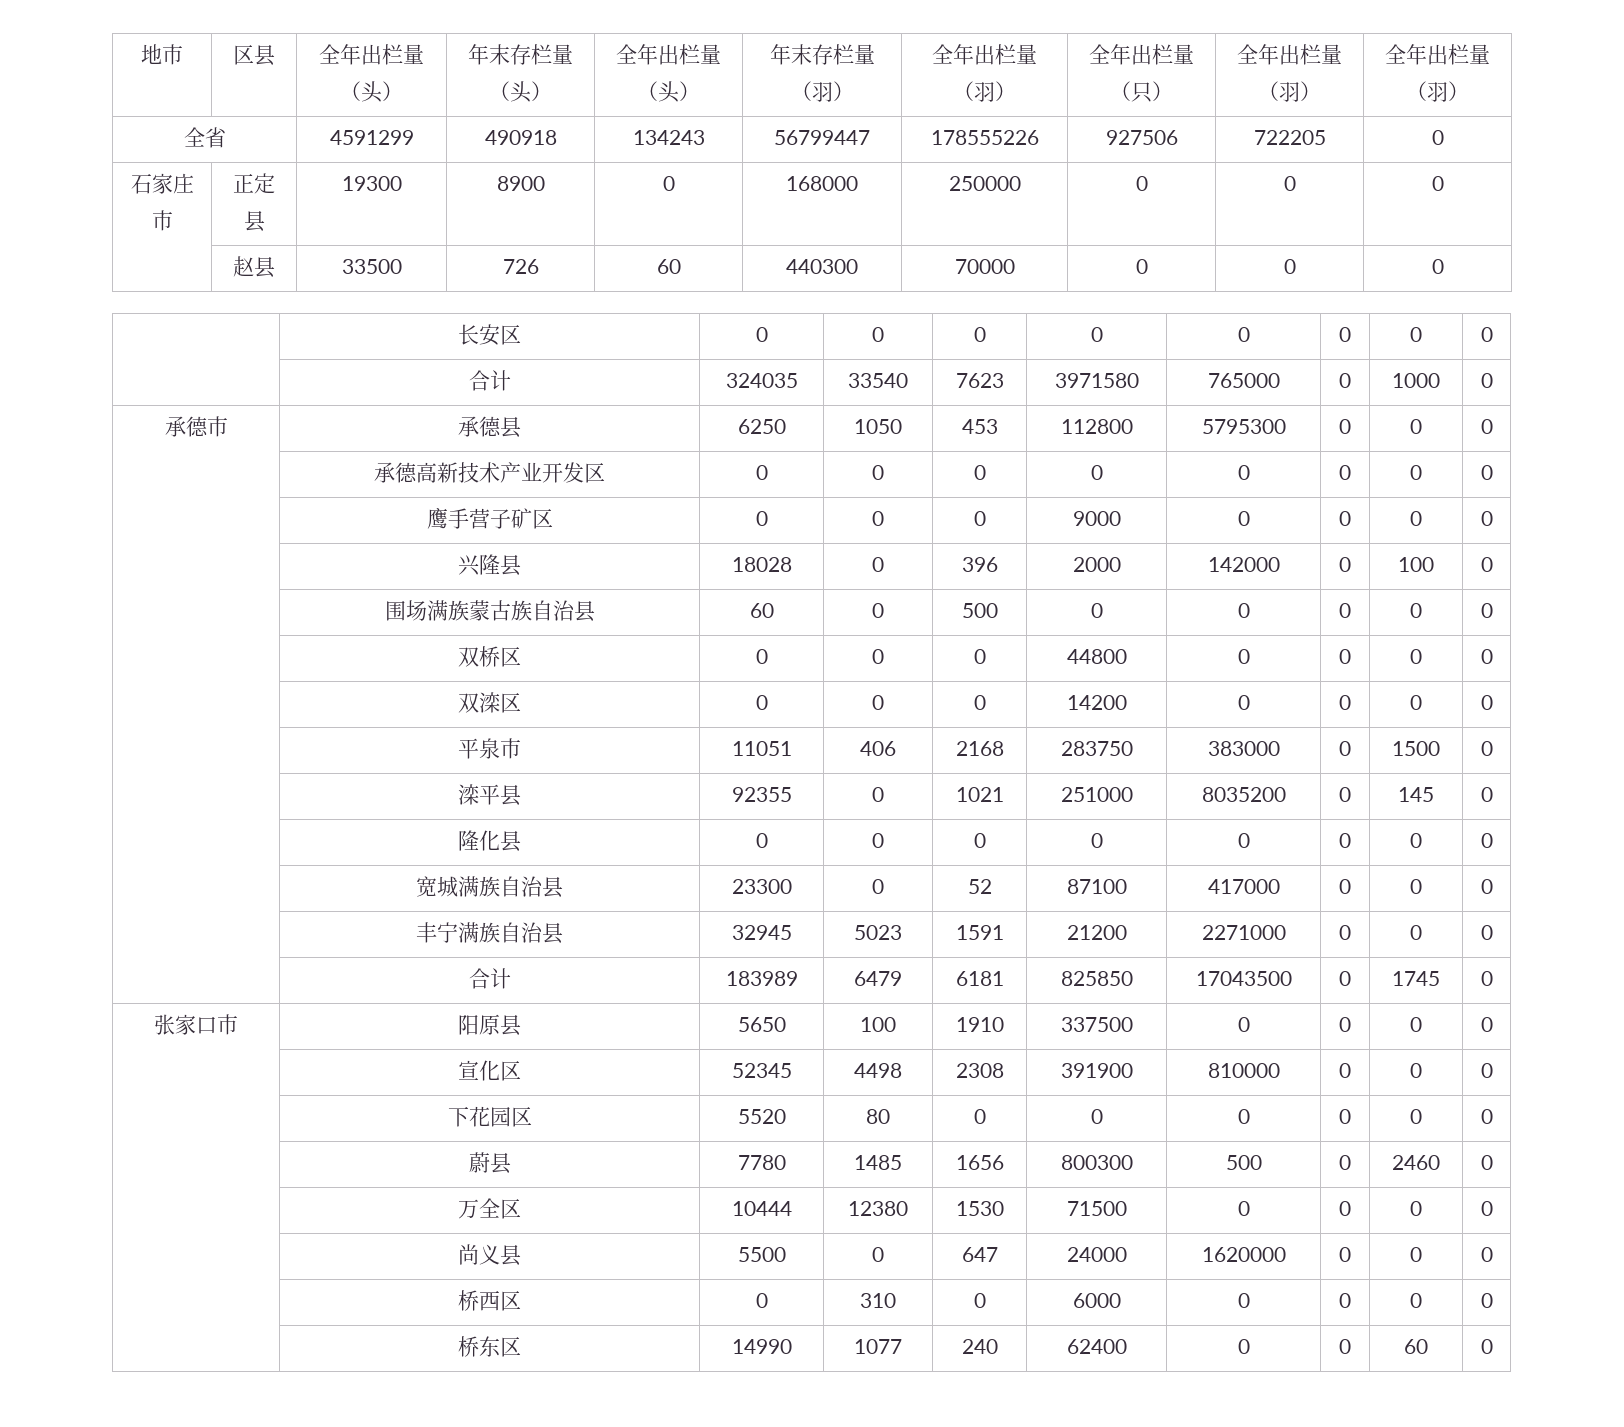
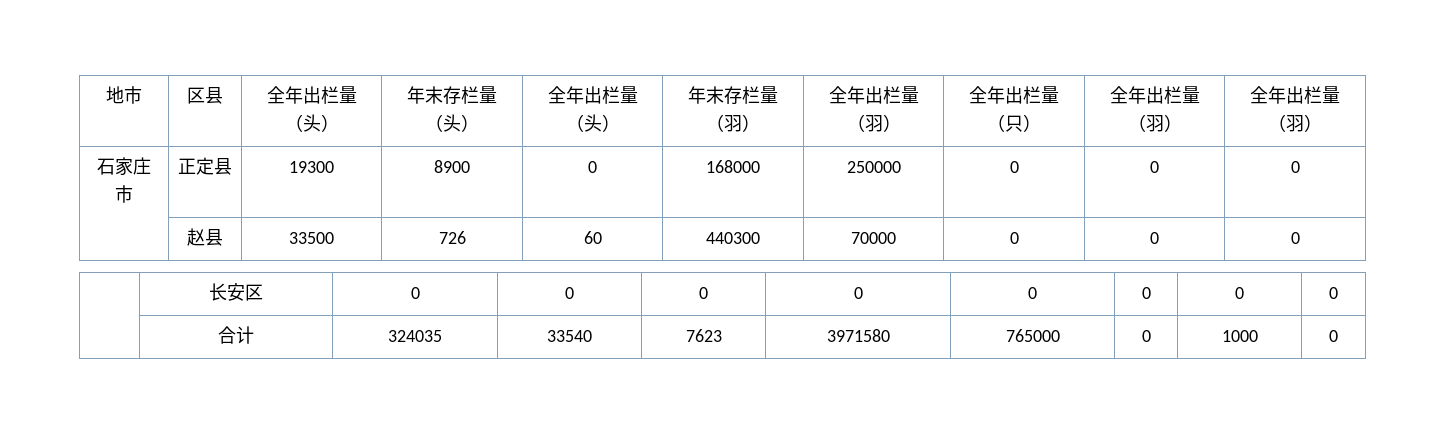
[183,127,226,148] [329,130,414,145] [484,130,557,145] [632,130,705,145] [774,130,870,145] [930,130,1039,145] [1105,130,1178,145] [1253,130,1326,145] [1431,130,1444,145] // 全省 | 4591299 | 490918 | 134243 | 56799447 | 178555226 | 927506 | 722205 | 0 -> (1322, 123) none
[164,416,228,437] [458,416,521,438] [737,419,786,434] [854,419,902,434] [961,419,998,434] [1060,419,1133,434] [1201,419,1286,434] [1339,419,1351,434] [1410,419,1422,434] [1480,419,1493,434] [374,462,605,483] [755,465,768,480] [872,465,884,480] [973,465,986,480] [1090,465,1103,480] [1237,465,1250,480] [1339,465,1351,480] [1410,465,1422,480] [1480,465,1493,480] [426,508,553,529] [755,511,768,526] [872,511,884,526] [973,511,986,526] [1072,511,1121,526] [1237,511,1250,526] [1339,511,1351,526] [1410,511,1422,526] [1480,511,1493,526] [458,554,521,576] [731,557,792,572] [872,557,884,572] [961,557,998,572] [1072,557,1121,572] [1207,557,1280,572] [1339,557,1351,572] [1398,557,1434,572] [1480,557,1493,572] [384,600,595,622] [749,603,774,618] [872,603,884,618] [961,603,998,618] [1090,603,1103,618] [1237,603,1250,618] [1339,603,1351,618] [1410,603,1422,618] [1480,603,1493,618] [458,646,521,667] [755,649,768,664] [872,649,884,664] [973,649,986,664] [1066,649,1127,664] [1237,649,1250,664] [1339,649,1351,664] [1410,649,1422,664] [1480,649,1493,664] [458,692,521,713] [755,695,768,710] [872,695,884,710] [973,695,986,710] [1066,695,1127,710] [1237,695,1250,710] [1339,695,1351,710] [1410,695,1422,710] [1480,695,1493,710] [458,738,521,759] [731,741,792,756] [860,741,896,756] [955,741,1004,756] [1060,741,1133,756] [1207,741,1280,756] [1339,741,1351,756] [1392,741,1440,756] [1480,741,1493,756] [458,784,521,806] [731,787,792,802] [872,787,884,802] [955,787,1004,802] [1060,787,1133,802] [1201,787,1286,802] [1339,787,1351,802] [1398,787,1434,802] [1480,787,1493,802] [458,830,521,852] [755,833,768,848] [872,833,884,848] [973,833,986,848] [1090,833,1103,848] [1237,833,1250,848] [1339,833,1351,848] [1410,833,1422,848] [1480,833,1493,848] [416,876,563,898] [731,879,792,894] [872,879,884,894] [967,879,992,894] [1066,879,1127,894] [1207,879,1280,894] [1339,879,1351,894] [1410,879,1422,894] [1480,879,1493,894] [416,922,563,944] [731,925,792,940] [854,925,902,940] [955,925,1004,940] [1066,925,1127,940] [1201,925,1286,940] [1339,925,1351,940] [1410,925,1422,940] [1480,925,1493,940] [468,968,511,989] [725,971,798,986] [854,971,902,986] [955,971,1004,986] [1060,971,1133,986] [1195,971,1292,986] [1339,971,1351,986] [1392,971,1440,986] [1480,971,1493,986] [154,1014,238,1035] [458,1014,521,1036] [737,1017,786,1032] [860,1017,896,1032] [955,1017,1004,1032] [1060,1017,1133,1032] [1237,1017,1250,1032] [1339,1017,1351,1032] [1410,1017,1422,1032] [1480,1017,1493,1032] [458,1060,521,1081] [731,1063,792,1078] [854,1063,902,1078] [955,1063,1004,1078] [1060,1063,1133,1078] [1207,1063,1280,1078] [1339,1063,1351,1078] [1410,1063,1422,1078] [1480,1063,1493,1078] [447,1106,532,1127] [737,1109,786,1124] [866,1109,890,1124] [973,1109,986,1124] [1090,1109,1103,1124] [1237,1109,1250,1124] [1339,1109,1351,1124] [1410,1109,1422,1124] [1480,1109,1493,1124] [468,1152,511,1174] [737,1155,786,1170] [854,1155,902,1170] [955,1155,1004,1170] [1060,1155,1133,1170] [1225,1155,1262,1170] [1339,1155,1351,1170] [1392,1155,1440,1170] [1480,1155,1493,1170] [458,1198,521,1219] [731,1201,792,1216] [848,1201,908,1216] [955,1201,1004,1216] [1066,1201,1127,1216] [1237,1201,1250,1216] [1339,1201,1351,1216] [1410,1201,1422,1216] [1480,1201,1493,1216] [458,1244,521,1266] [737,1247,786,1262] [872,1247,884,1262] [961,1247,998,1262] [1066,1247,1127,1262] [1201,1247,1286,1262] [1339,1247,1351,1262] [1410,1247,1422,1262] [1480,1247,1493,1262] [458,1290,521,1311] [755,1293,768,1308] [860,1293,896,1308] [973,1293,986,1308] [1072,1293,1121,1308] [1237,1293,1250,1308] [1339,1293,1351,1308] [1410,1293,1422,1308] [1480,1293,1493,1308] [458,1336,521,1357] [731,1339,792,1354] [854,1339,902,1354] [961,1339,998,1354] [1066,1339,1127,1354] [1237,1339,1250,1354] [1339,1339,1351,1354] [1404,1339,1428,1354] [1480,1339,1493,1354] // 承德市 | 承德县 | 6250 | 1050 | 453 | 112800 | 5795300 | 0 | 0 | 0 // | 承德高新技术产业开发区 | 0 | 0 | 0 | 0 | 0 | 0 | 0 | 0 // | 鹰手营子矿区 | 0 | 0 | 0 | 9000 | 0 | 0 | 0 | 0 // | 兴隆县 | 18028 | 0 | 396 | 2000 | 142000 | 0 | 100 | 0 // | 围场满族蒙古族自治县 | 60 | 0 | 500 | 0 | 0 | 0 | 0 | 0 // | 双桥区 | 0 | 0 | 0 | 44800 | 0 | 0 | 0 | 0 // | 双滦区 | 0 | 0 | 0 | 14200 | 0 | 0 | 0 | 0 // | 平泉市 | 11051 | 406 | 2168 | 283750 | 383000 | 0 | 1500 | 0 // | 滦平县 | 92355 | 0 | 1021 | 251000 | 8035200 | 0 | 145 | 0 // | 隆化县 | 0 | 0 | 0 | 0 | 0 | 0 | 0 | 0 // | 宽城满族自治县 | 23300 | 0 | 52 | 87100 | 417000 | 0 | 0 | 0 // | 丰宁满族自治县 | 32945 | 5023 | 1591 | 21200 | 2271000 | 0 | 0 | 0 // | 合计 | 183989 | 6479 | 6181 | 825850 | 17043500 | 0 | 1745 | 0 // 张家口市 | 阳原县 | 5650 | 100 | 1910 | 337500 | 0 | 0 | 0 | 0 // | 宣化区 | 52345 | 4498 | 2308 | 391900 | 810000 | 0 | 0 | 0 // | 下花园区 | 5520 | 80 | 0 | 0 | 0 | 0 | 0 | 0 // | 蔚县 | 7780 | 1485 | 1656 | 800300 | 500 | 0 | 2460 | 0 // | 万全区 | 10444 | 12380 | 1530 | 71500 | 0 | 0 | 0 | 0 // | 尚义县 | 5500 | 0 | 647 | 24000 | 1620000 | 0 | 0 | 0 // | 桥西区 | 0 | 310 | 0 | 6000 | 0 | 0 | 0 | 0 // | 桥东区 | 14990 | 1077 | 240 | 62400 | 0 | 0 | 60 | 0 -> (1338, 336) none

